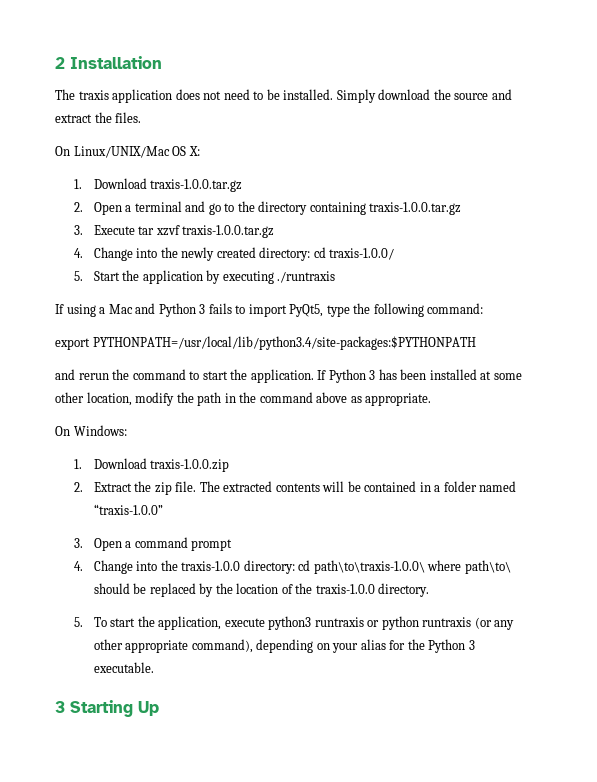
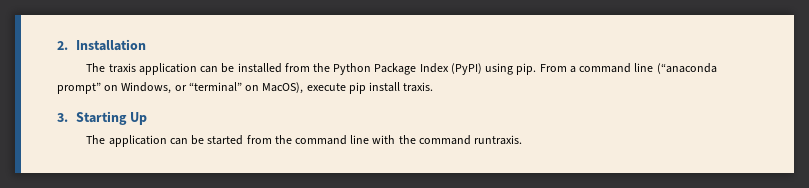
[55,57,65,69] 2 -> [57,41,68,50] 2.
[175,89,512,103] [55,112,142,123] [55,146,200,158] [74,178,243,192] [74,201,462,215] [74,225,275,238] [74,247,395,261] [74,270,336,284] [55,303,484,317] [55,336,476,350] [55,369,522,383] [55,392,432,406] [55,425,127,436] [74,458,230,472] [74,481,517,495] [93,504,163,515] [74,537,233,551] [74,560,511,574] [93,583,430,597] [74,616,515,630] [93,639,475,653] [93,662,154,673] [55,700,159,717] does not need to be installed. Simply download the source and extract the files. // On Linux/UNIX/Mac OS X: // 1. Download traxis-1.0.0.tar.gz // 2. Open a terminal and go to the directory containing traxis-1.0.0.tar.gz // 3. Execute tar xzvf traxis-1.0.0.tar.gz // 4. Change into the newly created directory: cd traxis-1.0.0/ // 5. Start the application by executing ./runtraxis // If using a Mac and Python 3 fails to import PyQt5, type the following command: // export PYTHONPATH=/usr/local/lib/python3.4/site-packages:$PYTHONPATH // and rerun the command to start the application. If Python 3 has been installed at some other location, modify the path in the command above as appropriate. // On Windows: // 1. Download traxis-1.0.0.zip // 2. Extract the zip file. The extracted contents will be contained in a folder named “traxis-1.0.0” // 3. Open a command prompt // 4. Change into the traxis-1.0.0 directory: cd path\to\traxis-1.0.0\ where path\to\ should be replaced by the location of the traxis-1.0.0 directory. // 5. To start the application, execute python3 runtraxis or python runtraxis (or any other appropriate command), depending on your alias for the Python 3 executable. // 3 Starting Up -> [200,63,717,75] [57,82,434,94] [57,111,148,125] [86,135,523,147] can be installed from the Python Package Index (PyPI) using pip. From a command line (“anaconda prompt” on Windows, or “terminal” on MacOS), execute pip install traxis. // 3. Starting Up // The application can be started from the command line with the command runtraxis.

